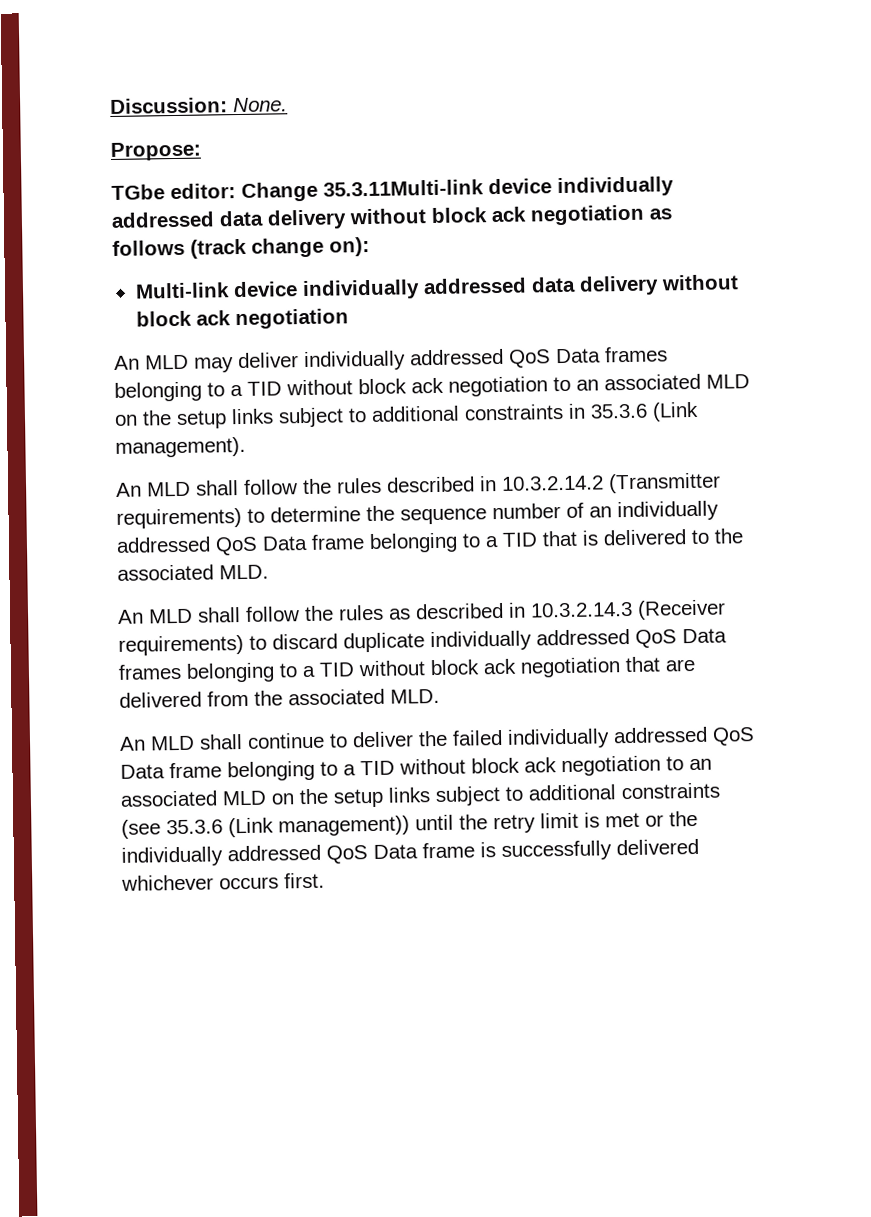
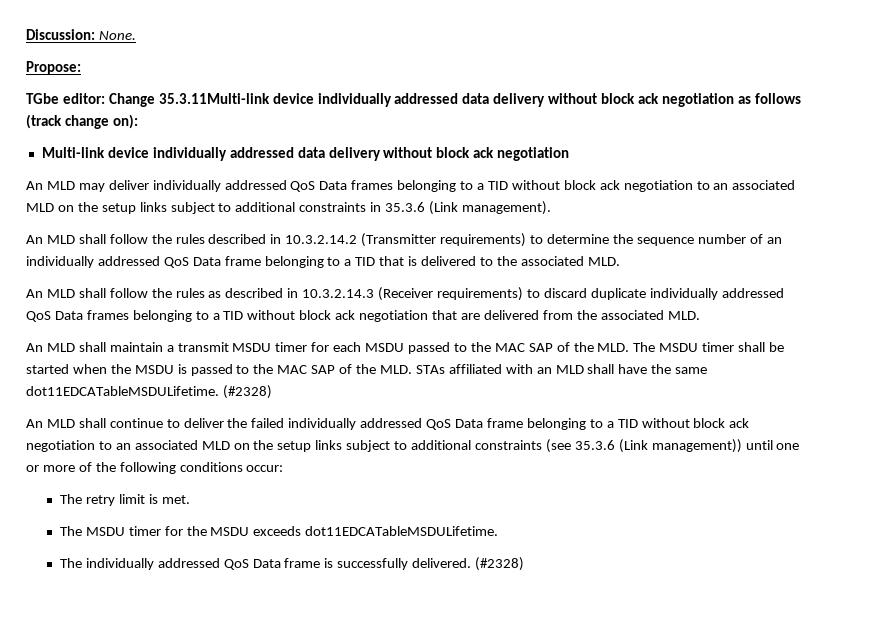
(440, 696) none -> [26,342,785,354] [26,364,708,376] [26,385,272,399] // An MLD shall maintain a transmit MSDU timer for each MSDU passed to the MAC SAP of the MLD. The MSDU timer shall be started when the MSDU is passed to the MAC SAP of the MLD. STAs affiliated with an MLD shall have the same dot11EDCATableMSDULifetime. (#2328)
[459,810,698,834] the retry limit is met or the -> [776,443,800,450] [26,462,284,474] [59,494,190,506] [59,526,499,536] [59,558,82,568] one or more of the following conditions occur: // The retry limit is met. // The MSDU timer for the MSDU exceeds dot11EDCATableMSDULifetime. // The
[616,838,699,856] [121,872,325,891] delivered whichever occurs first. -> [412,557,525,571] delivered. (#2328)

